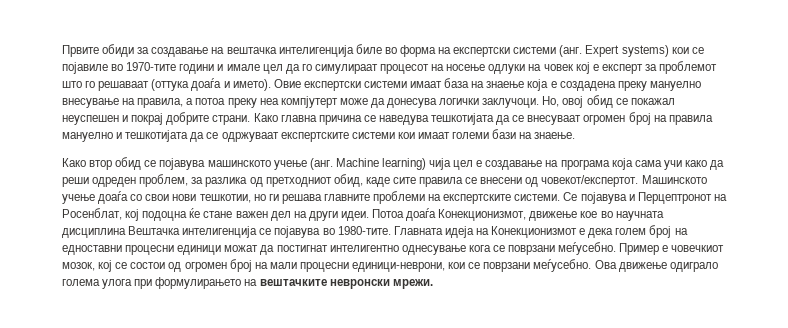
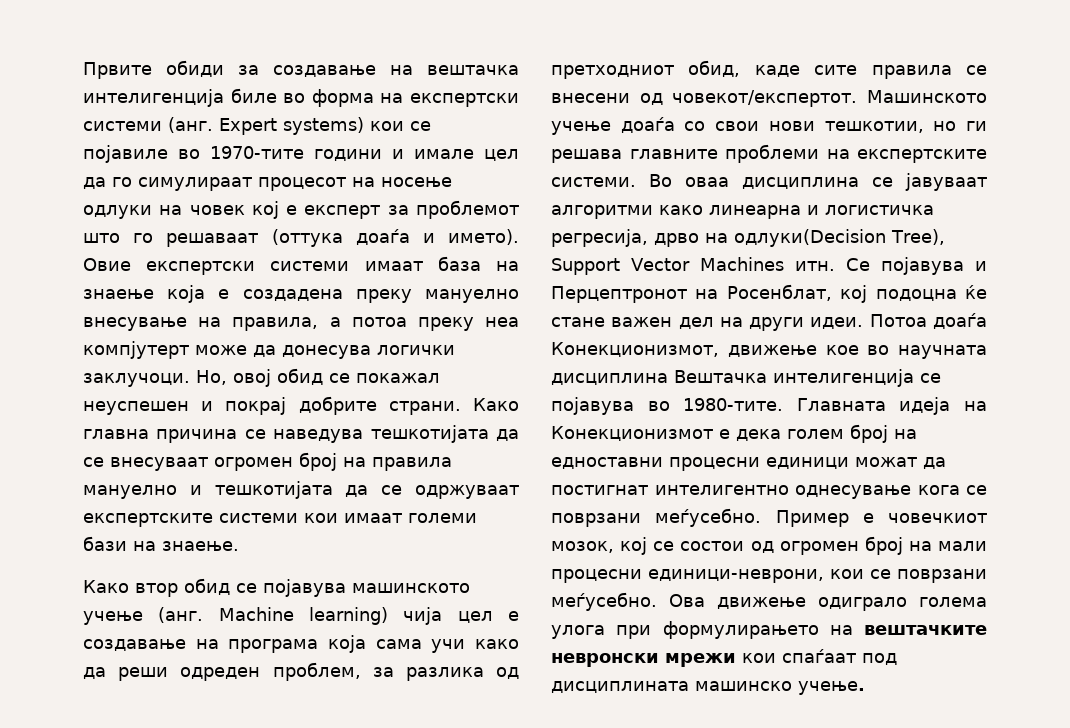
(561, 197) none -> [649,173,987,191] [551,205,934,219] [551,229,945,247] [551,257,835,275] Во оваа дисциплина се јавуваат алгоритми како линеарна и логистичка регресија, дрво на одлуки(Decision Tree), Support Vector Machines итн.
[392,279,433,289] мрежи. -> [665,649,897,667] [551,681,865,695] мрежи кои спаѓаат под дисциплината машинско учење.

